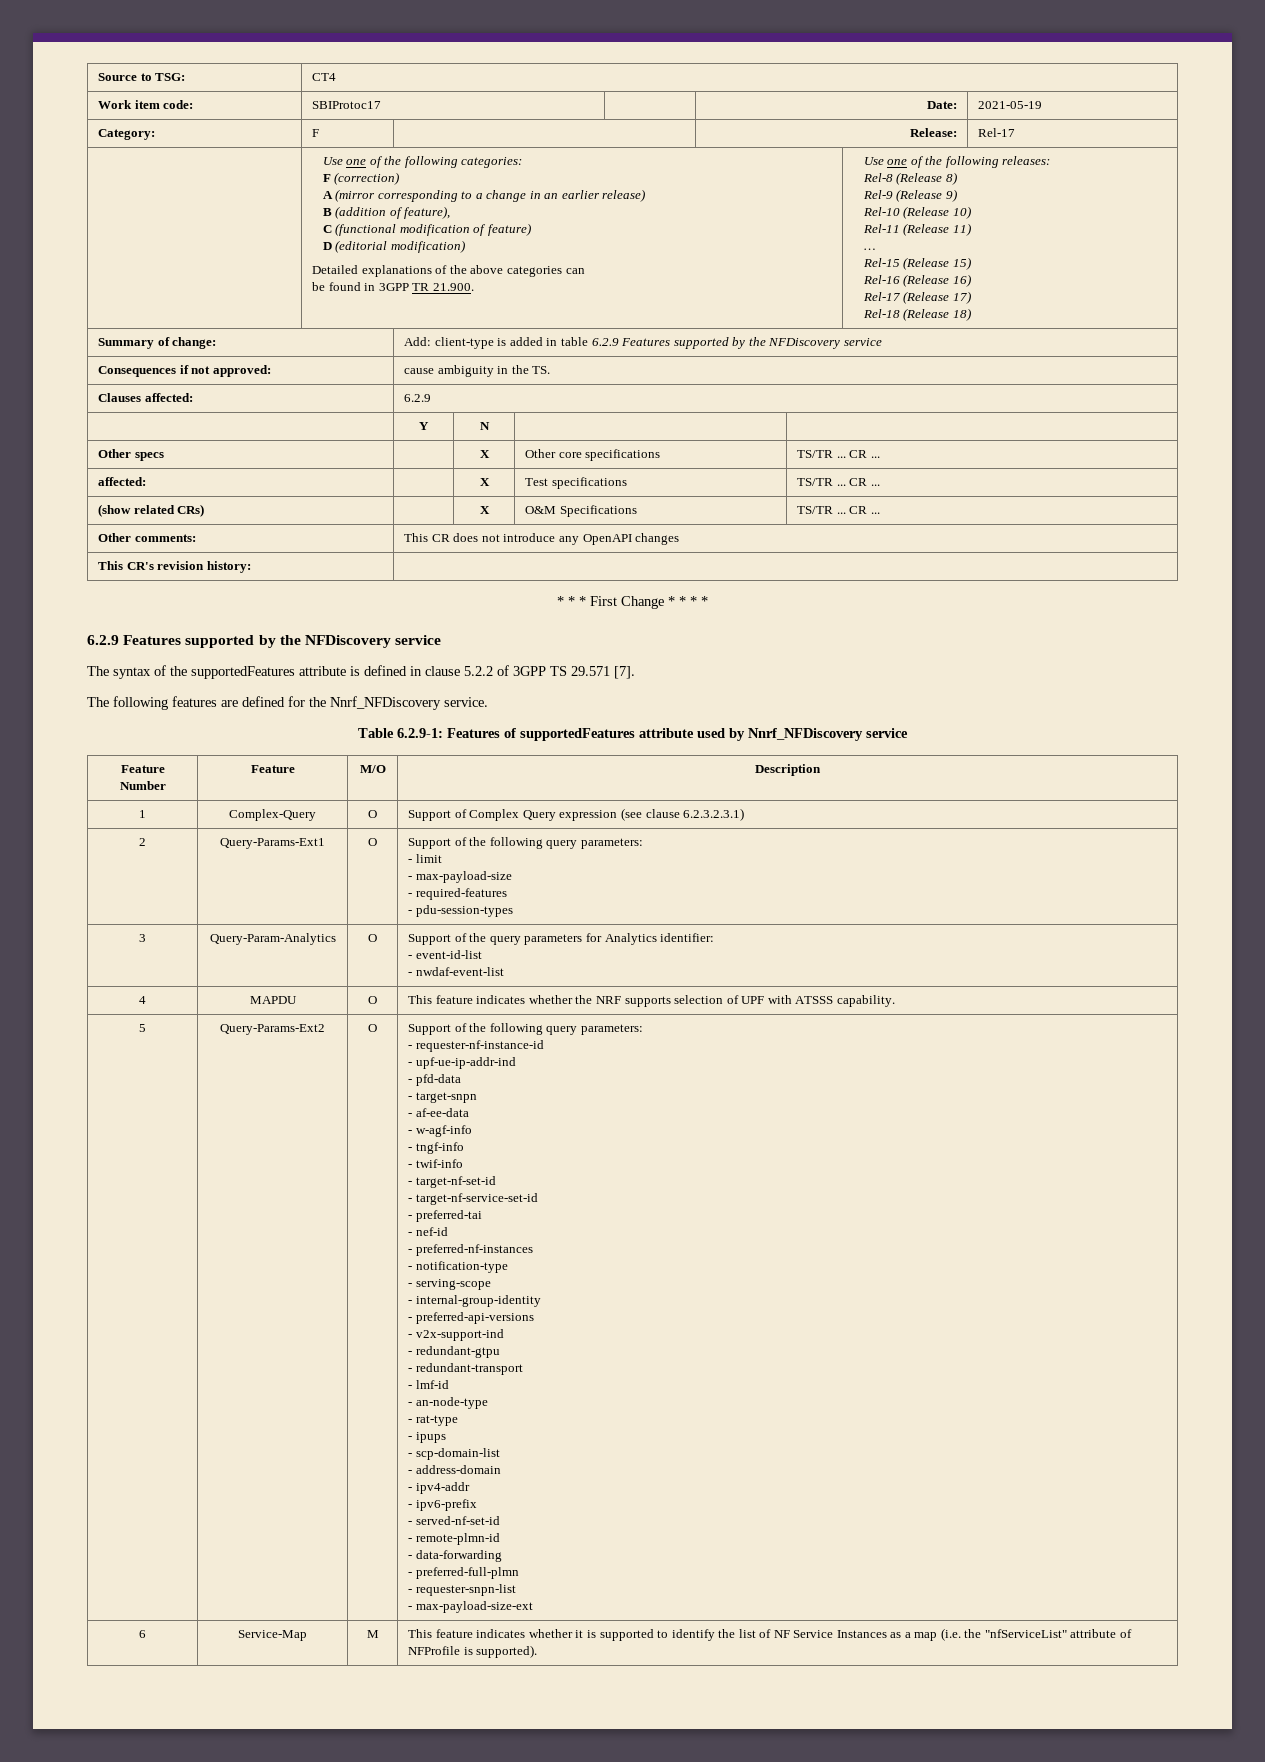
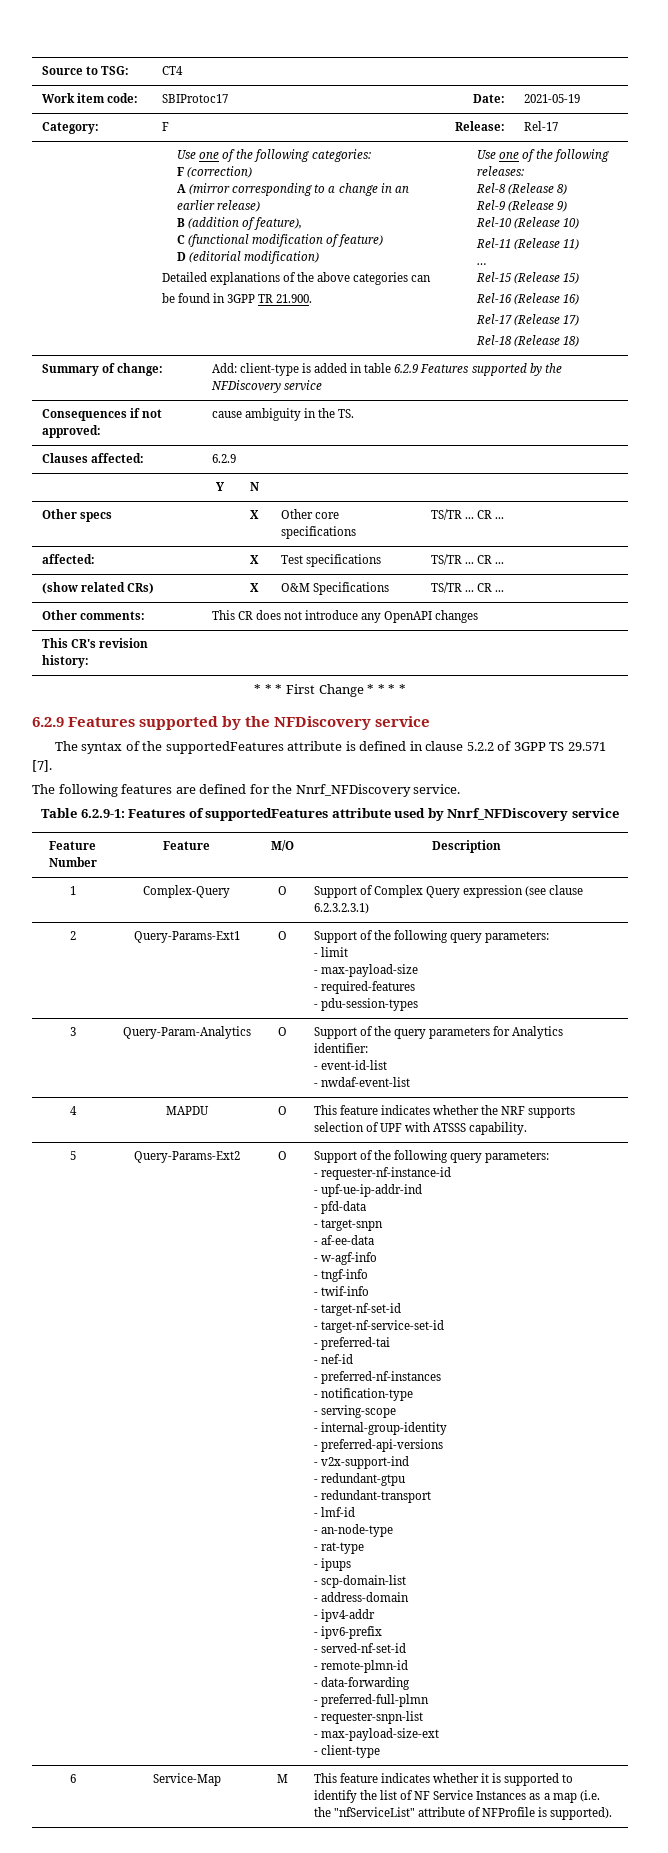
(533, 1607) none -> [313,1745,380,1758] // - client-type

